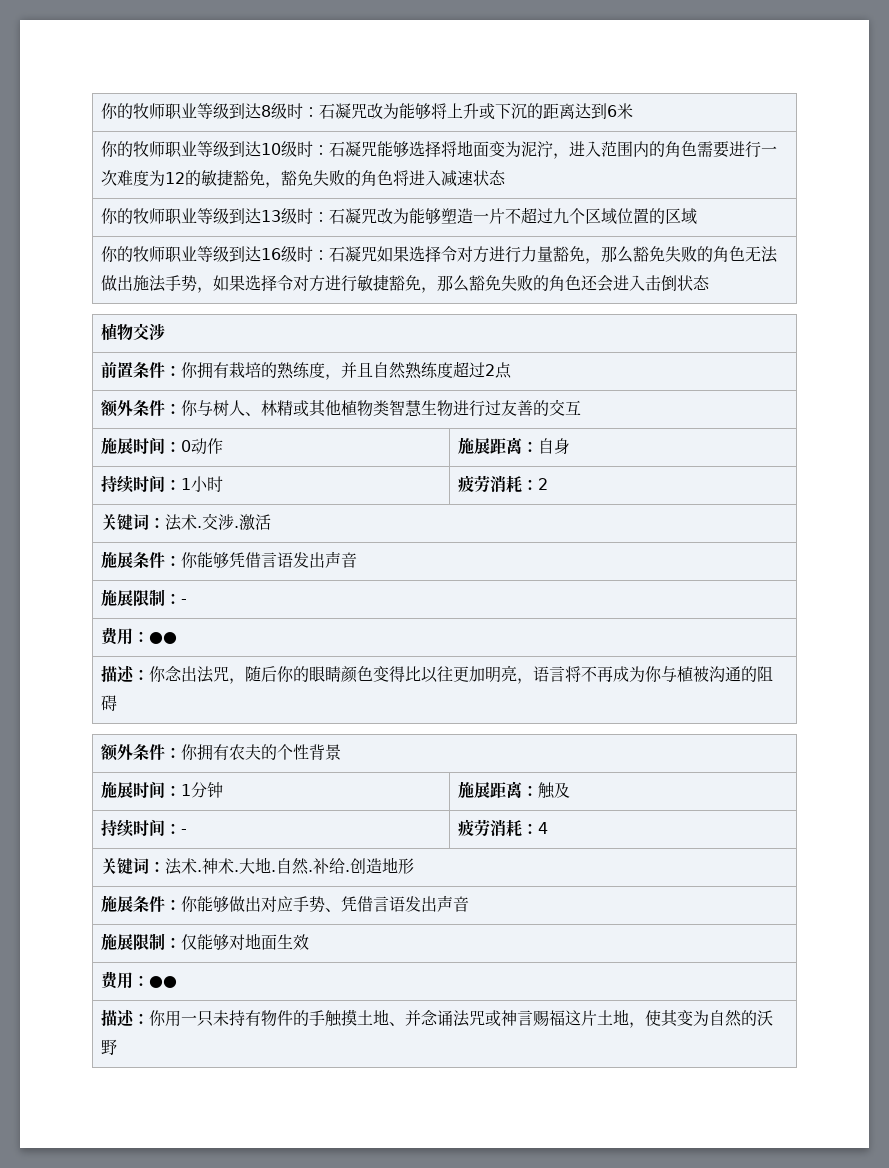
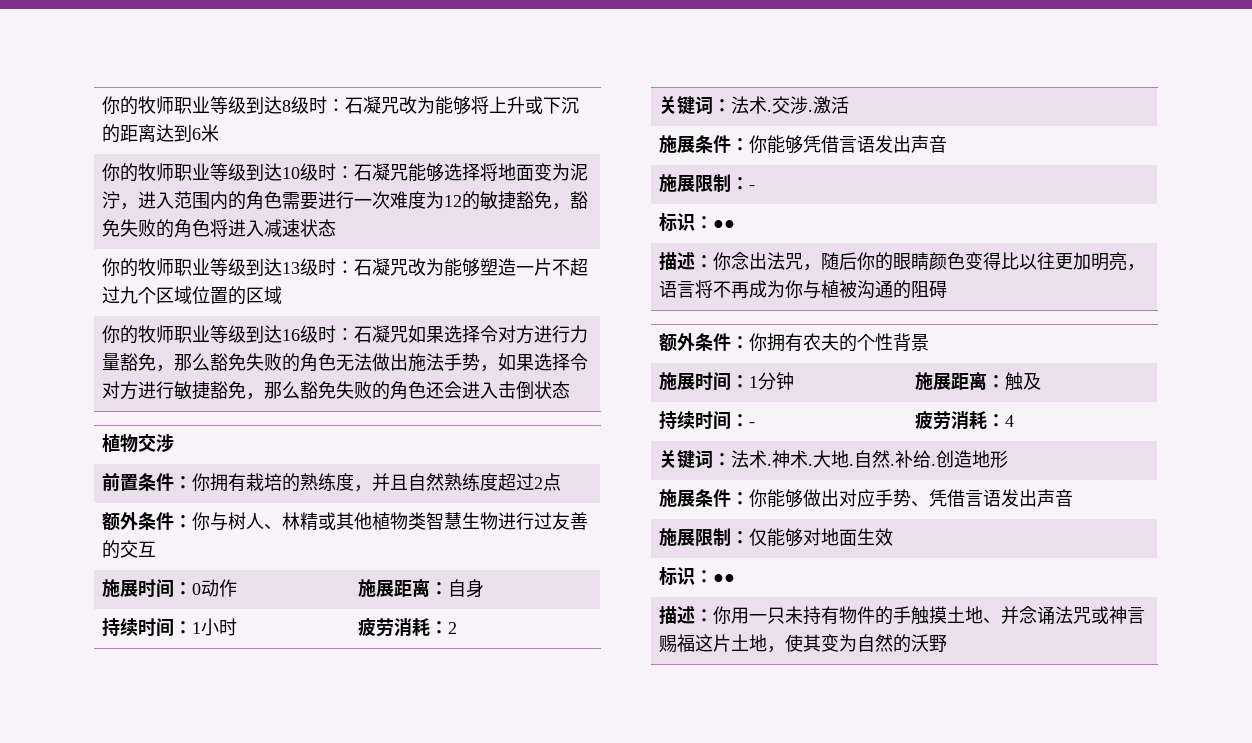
[100,627,133,645] 费用 -> [658,213,695,231] 标识
[100,971,133,989] 费用 -> [658,567,695,585] 标识

